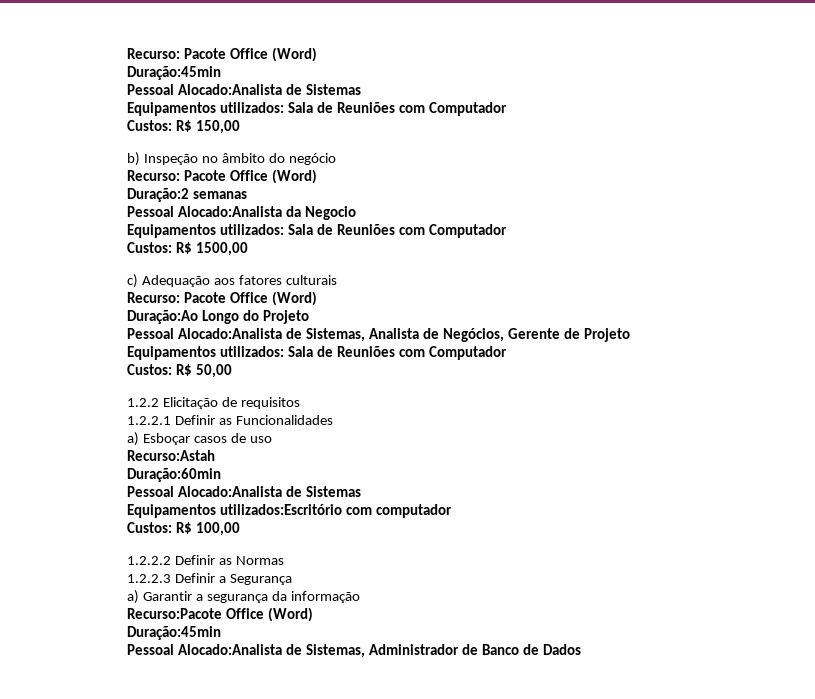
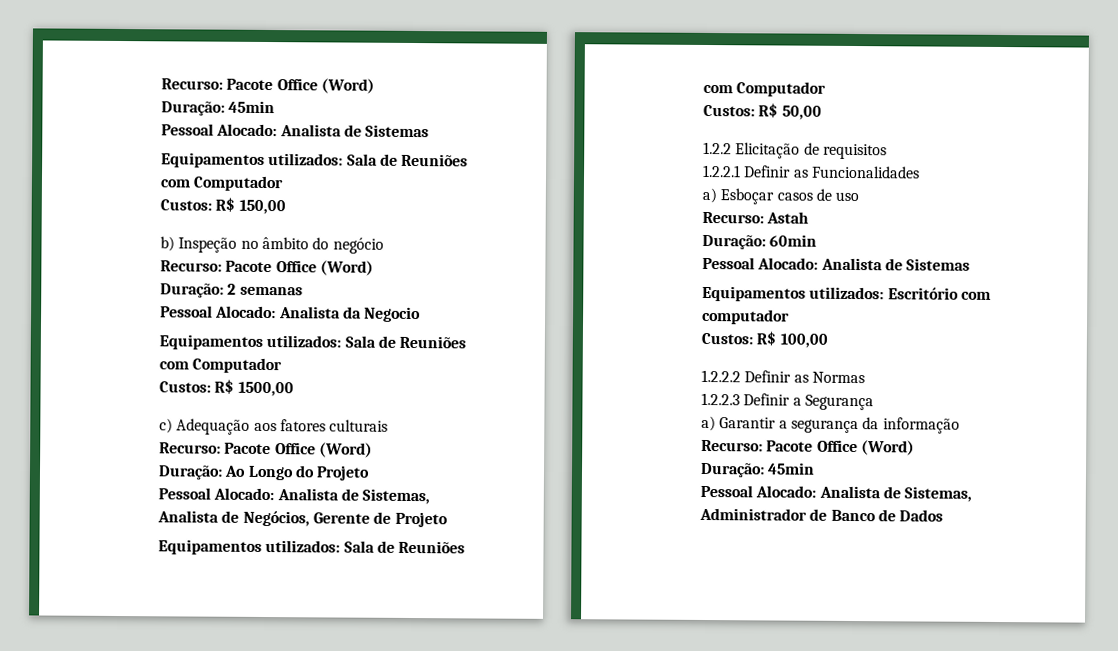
[127,47,318,62] [127,66,222,80] [127,84,283,95] Recurso: Pacote Office (Word) // Duração:45min // Pessoal Alocado:Analista -> [161,78,376,94] [161,100,276,116] [161,123,342,137] Recurso: Pacote Office (Word) // Duração: 45min // Pessoal Alocado: Analista
[127,188,190,202] Duração:2 -> [160,283,237,298] Duração: 2
[178,206,283,217] Alocado:Analista -> [215,305,341,319] Alocado: Analista
[127,310,199,324] Duração:Ao -> [158,465,247,480] Duração: Ao
[178,328,283,339] Alocado:Analista -> [213,487,339,501] Alocado: Analista
[127,450,216,461] [127,468,222,482] [127,486,362,497] [127,504,343,518] Recurso:Astah // Duração:60min // Pessoal Alocado:Analista de Sistemas // Equipamentos utilizados:Escritório -> [702,211,810,224] [702,234,818,250] [702,256,971,271] [702,285,959,302] Recurso: Astah // Duração: 60min // Pessoal Alocado: Analista de Sistemas // Equipamentos utilizados: Escritório
[127,607,314,622] [127,626,222,640] [127,644,283,655] Recurso:Pacote Office (Word) // Duração:45min // Pessoal Alocado:Analista -> [701,439,916,456] [700,462,816,478] [700,484,881,499] Recurso: Pacote Office (Word) // Duração: 45min // Pessoal Alocado: Analista

